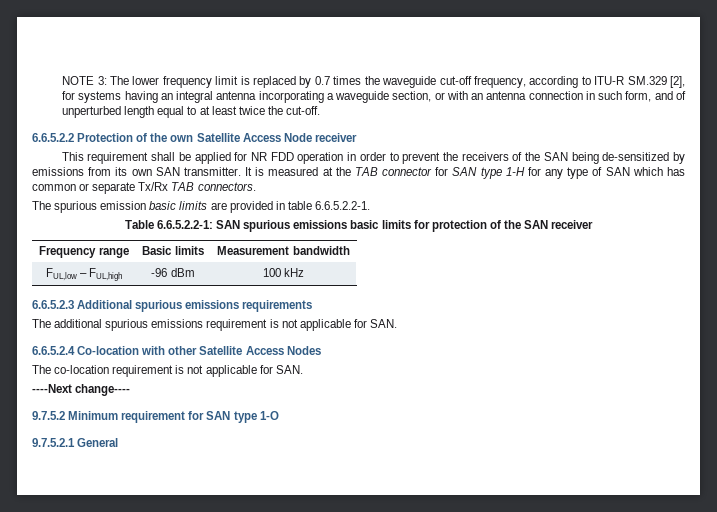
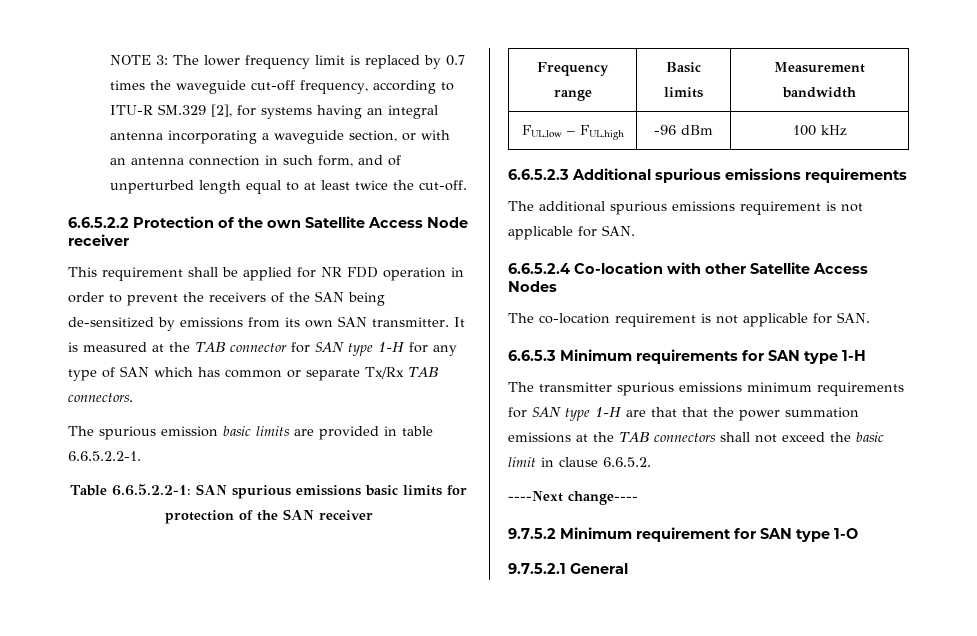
(303, 369) none -> [508,349,866,364] [508,382,904,396] [508,407,859,421] [508,432,884,443] [508,457,651,467] // 6.6.5.3 Minimum requirements for SAN type 1-H // The transmitter spurious emissions minimum requirements for SAN type 1-H are that that the power summation emissions at the TAB connectors shall not exceed the basic limit in clause 6.6.5.2.

